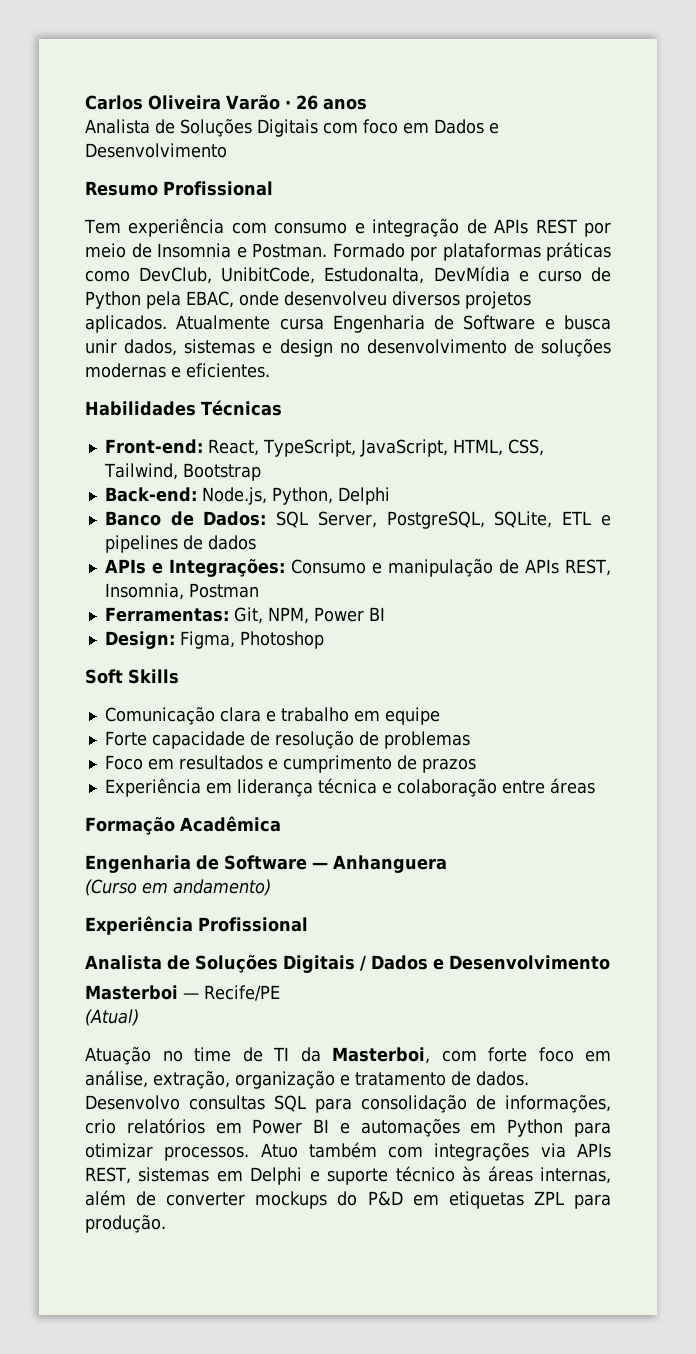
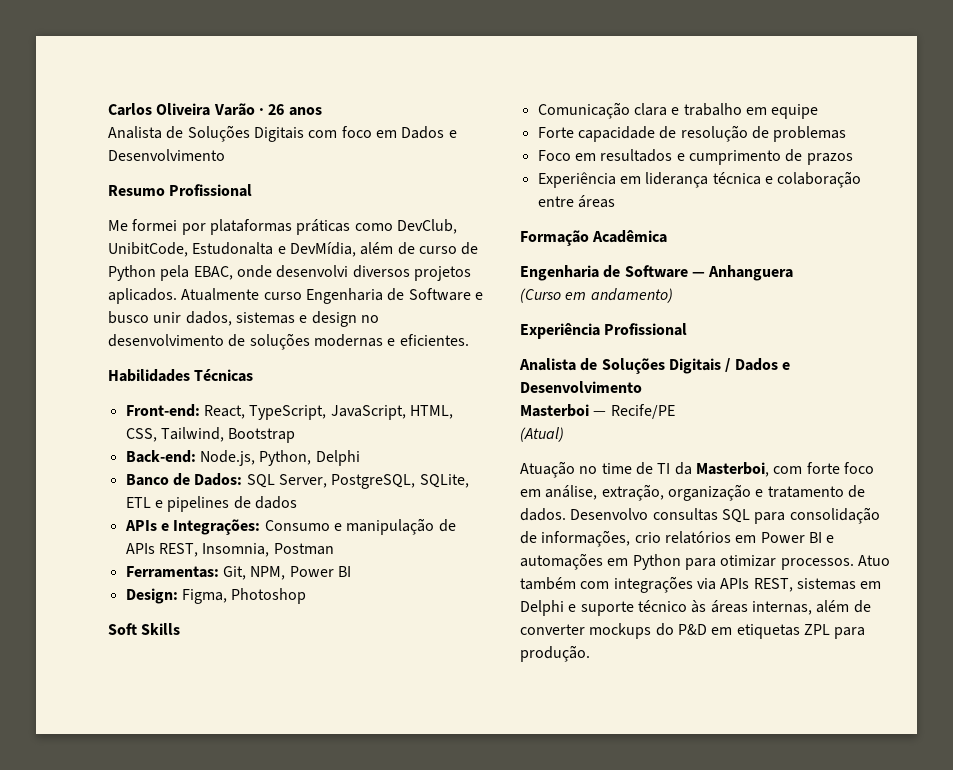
[84,218,612,237] [85,243,405,258] Tem experiência com consumo e integração de APIs REST por meio de Insomnia e Postman. Formado -> [108,219,178,231] Me formei
[324,266,529,284] Estudonalta, DevMídia e -> [192,242,415,257] Estudonalta e DevMídia, além de
[284,291,387,306] desenvolveu -> [276,265,349,278] desenvolvi
[279,318,324,330] cursa -> [263,292,302,300] curso
[564,315,611,330] busca -> [108,311,149,324] busco

